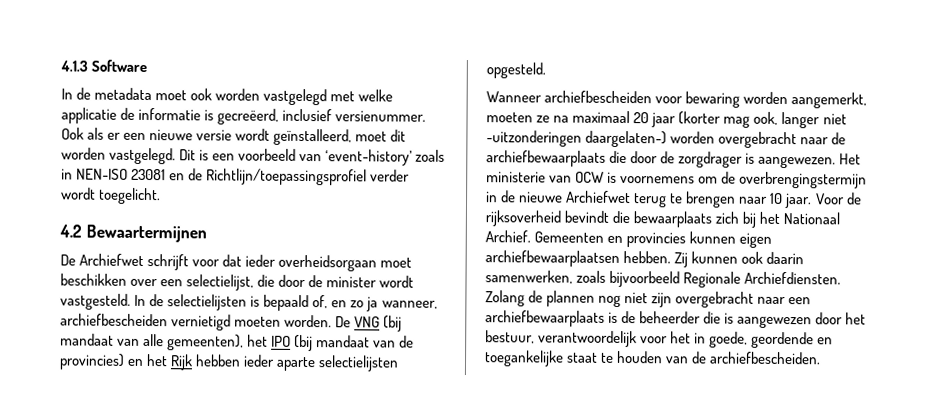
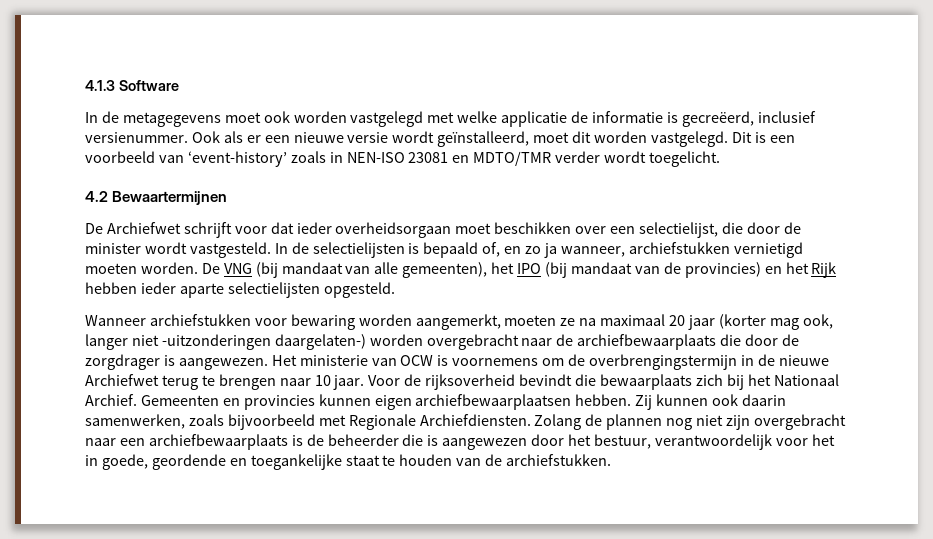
[94,87,153,101] metadata -> [122,112,221,127] metagegevens
[188,168,368,186] de Richtlijn/toepassingsprofiel -> [473,151,552,166] MDTO/TMR
[60,313,168,327] archiefbescheiden -> [628,242,730,254] archiefstukken
[544,90,653,104] archiefbescheiden -> [149,314,251,326] archiefstukken
(681, 279) none -> [318,415,346,426] met
[710,351,822,365] archiefbescheiden. -> [506,454,612,466] archiefstukken.

